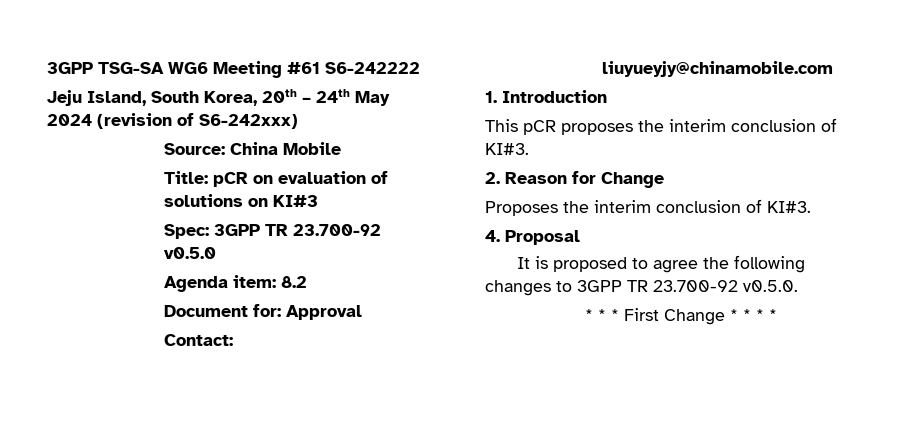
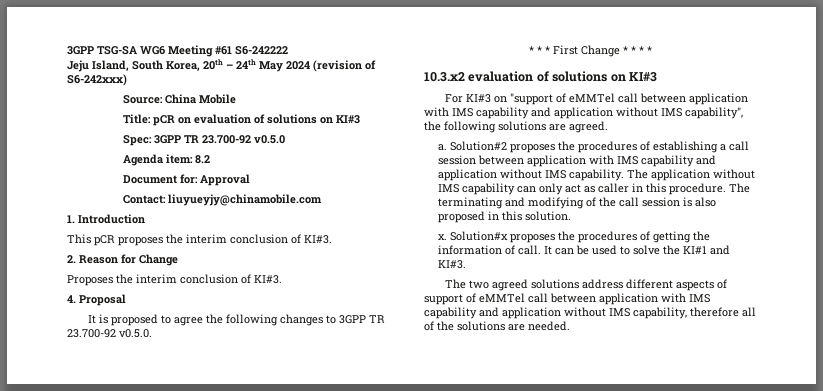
(777, 315) none -> [424,71,657,82] [445,93,749,105] [424,107,743,119] [424,121,608,133] [438,141,750,153] [438,155,717,167] [438,169,756,181] [438,183,751,195] [438,197,717,209] [438,211,572,223] [438,231,711,243] [438,245,731,255] [438,260,467,269] [445,279,728,291] [424,293,710,305] [424,307,756,319] [424,321,570,331] // 10.3.x2 evaluation of solutions on KI#3 // For KI#3 on "support of eMMTel call between application with IMS capability and application without IMS capability", the following solutions are agreed. // a. Solution#2 proposes the procedures of establishing a call session between application with IMS capability and application without IMS capability. The application without IMS capability can only act as caller in this procedure. The terminating and modifying of the call session is also proposed in this solution. // x. Solution#x proposes the procedures of getting the information of call. It can be used to solve the KI#1 and KI#3. // The two agreed solutions address different aspects of support of eMMTel call between application with IMS capability and application without IMS capability, therefore all of the solutions are needed.

